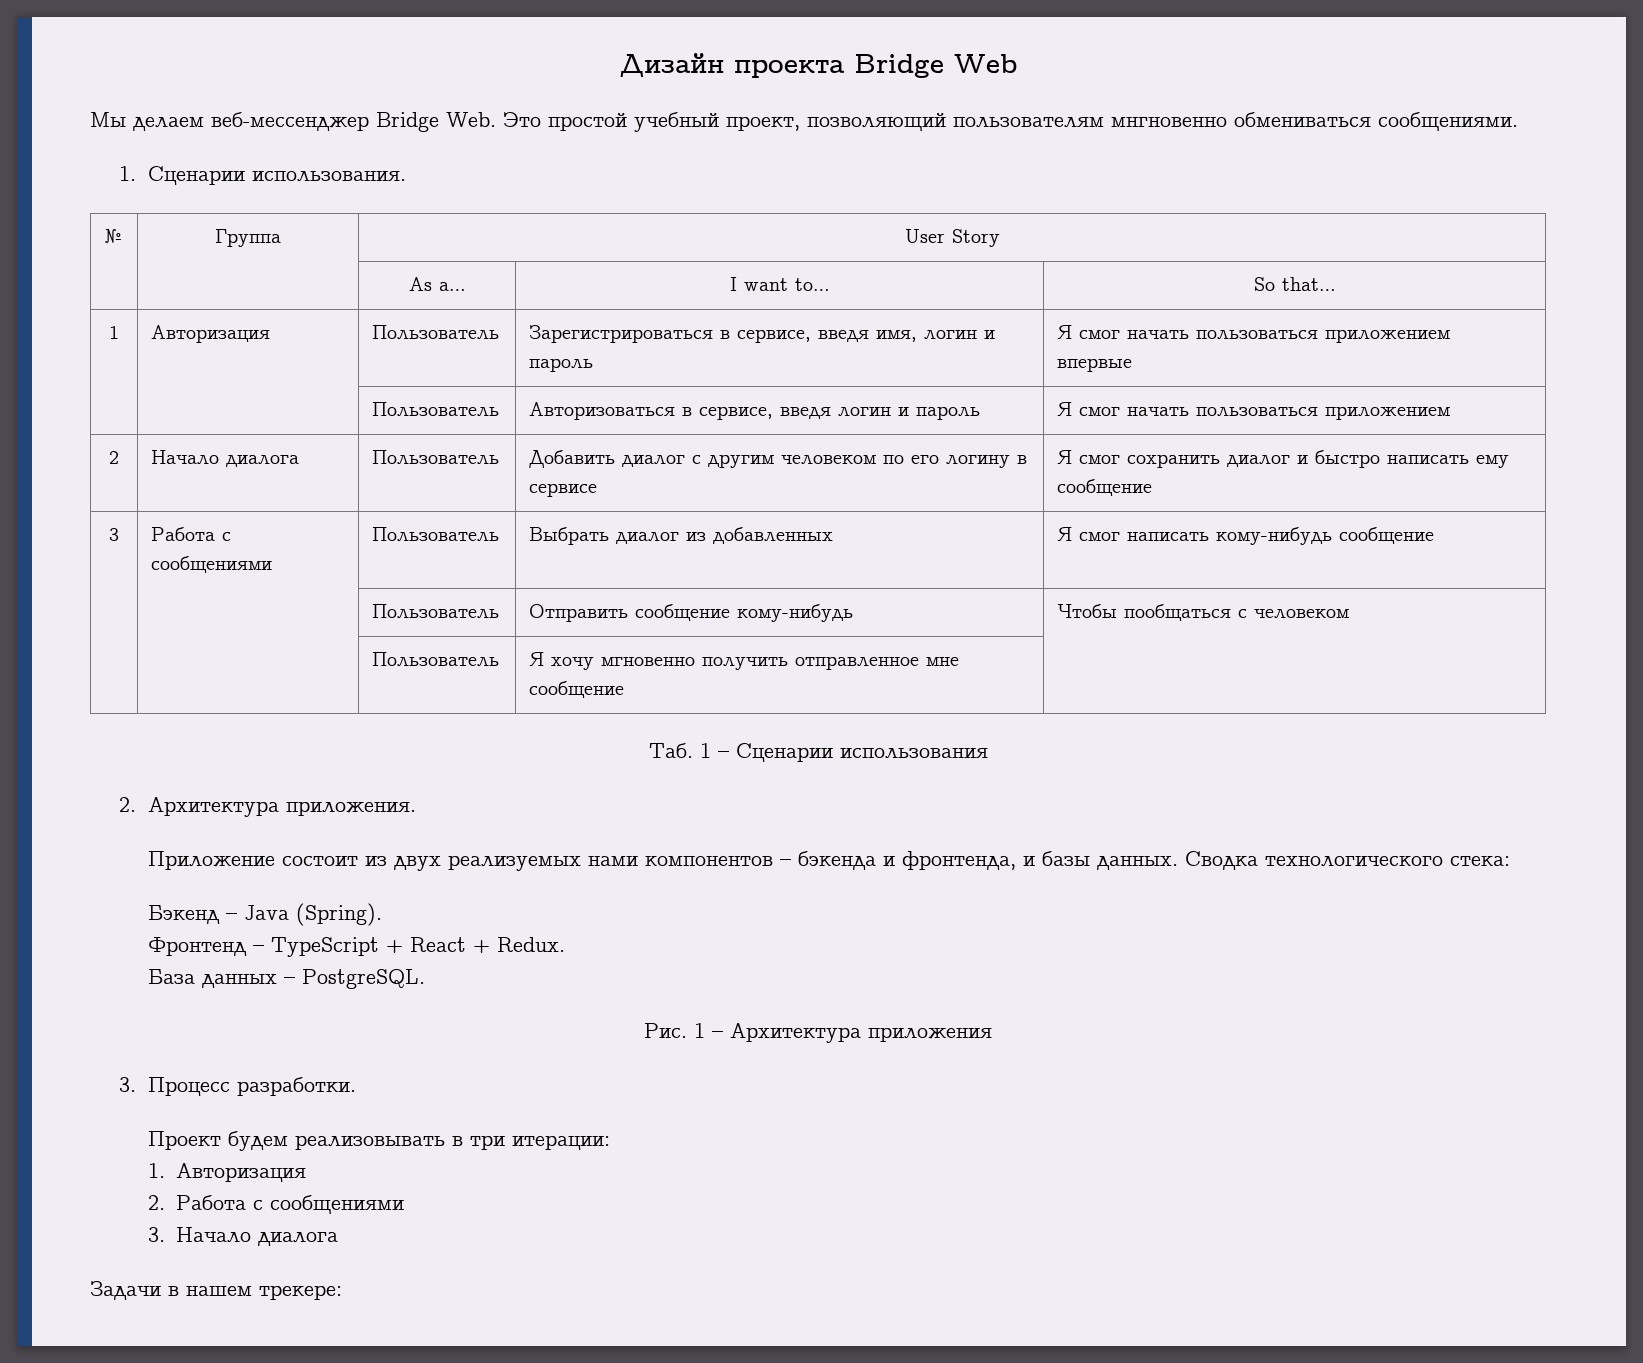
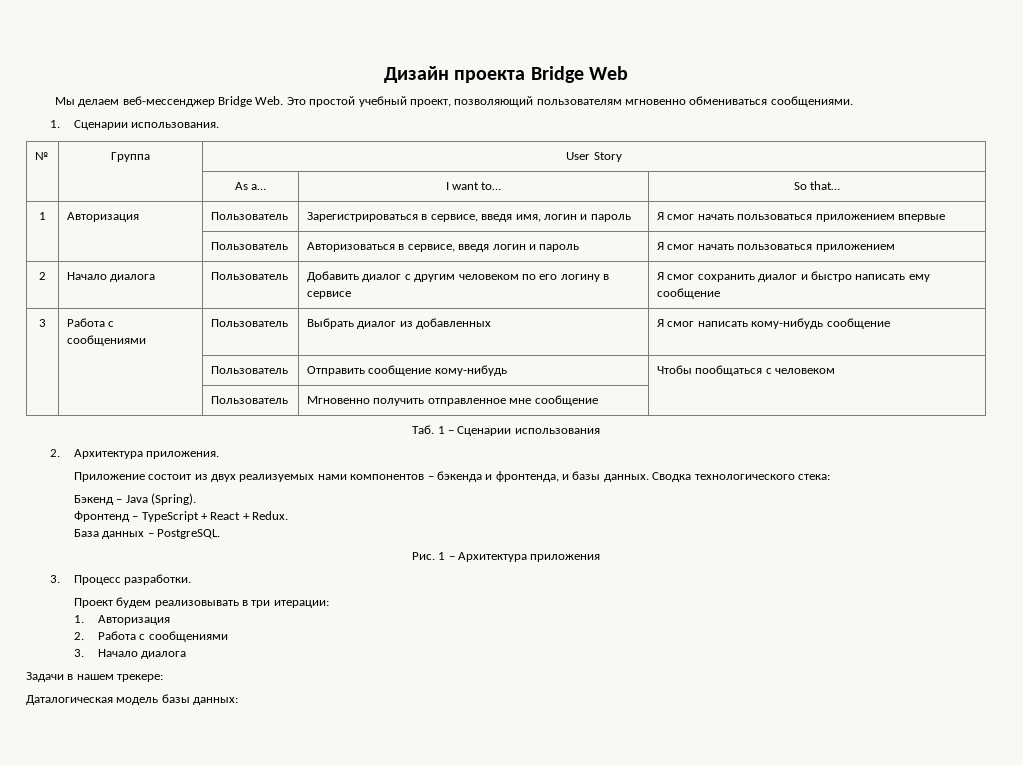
[1111,117,1227,127] мнгновенно -> [625,99,687,105] мгновенно
[529,652,696,670] Я хочу мгновенно -> [307,396,371,404] Мгновенно
(342, 1292) none -> [26,694,239,705] // Даталогическая модель базы данных:

